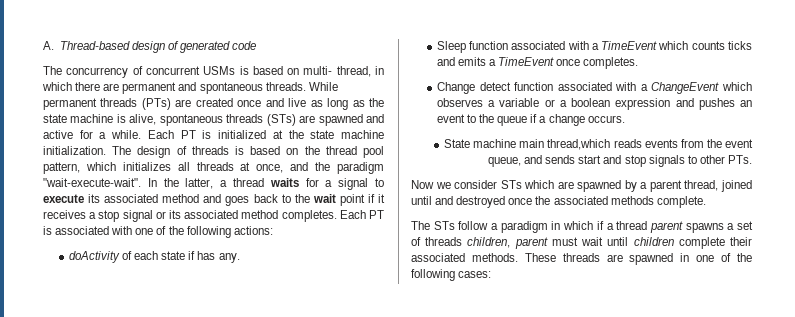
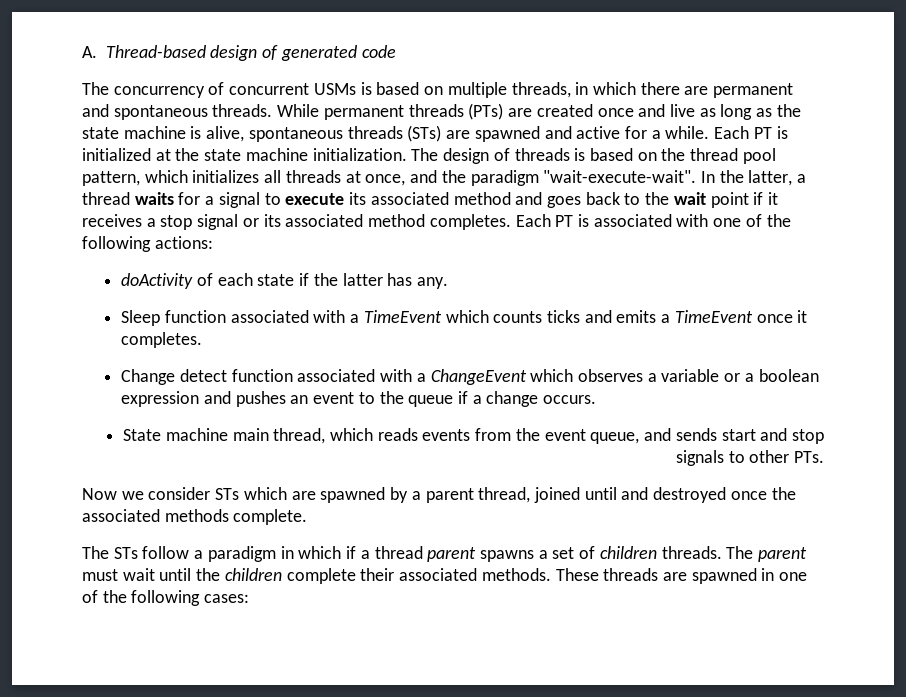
[303,66,371,77] multi- thread, -> [447,82,571,98] multiple threads,
(196, 255) none -> [313,273,383,286] the latter
(581, 62) none -> [797,310,808,323] it
[547,139,611,150] thread,which -> [273,428,374,444] thread, which
[425,237,511,248] threads children, -> [599,546,754,559] children threads. The
(629, 241) none -> [196,568,221,581] the

